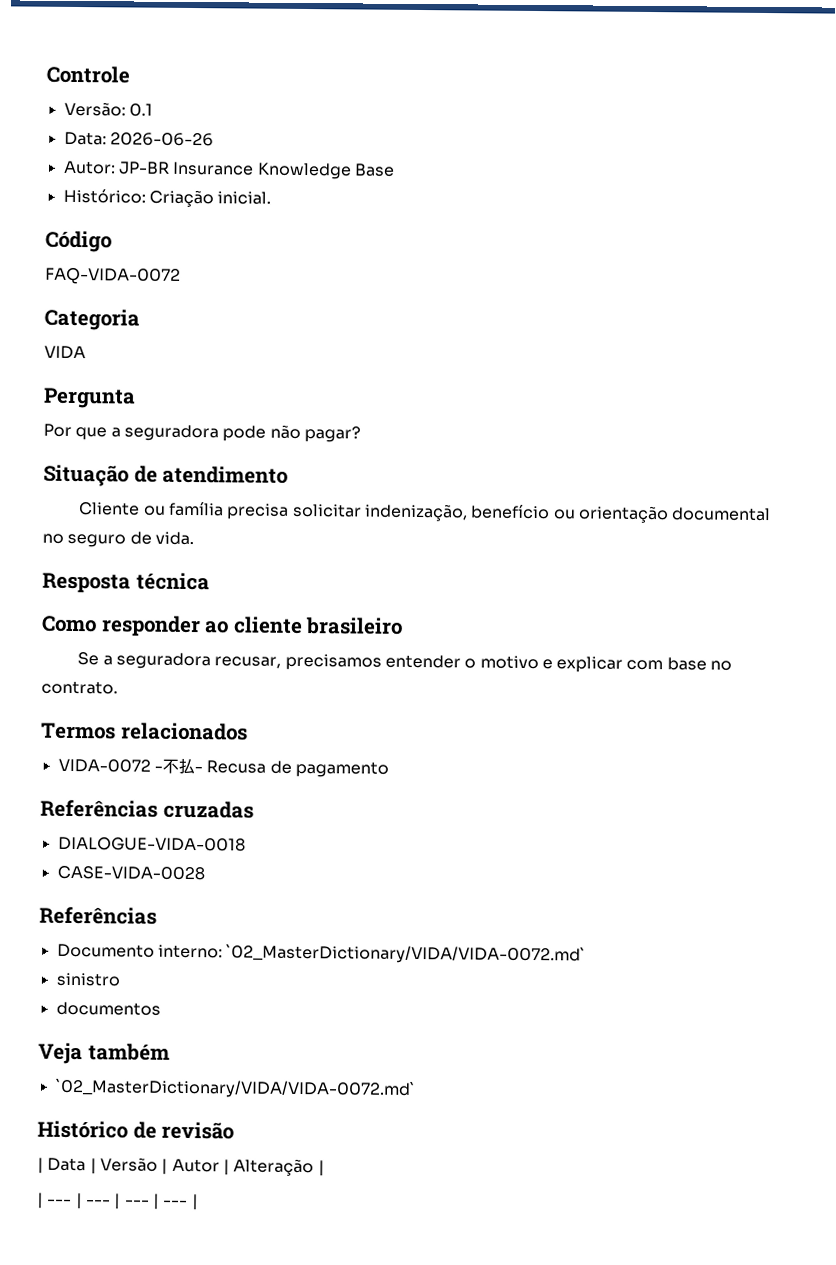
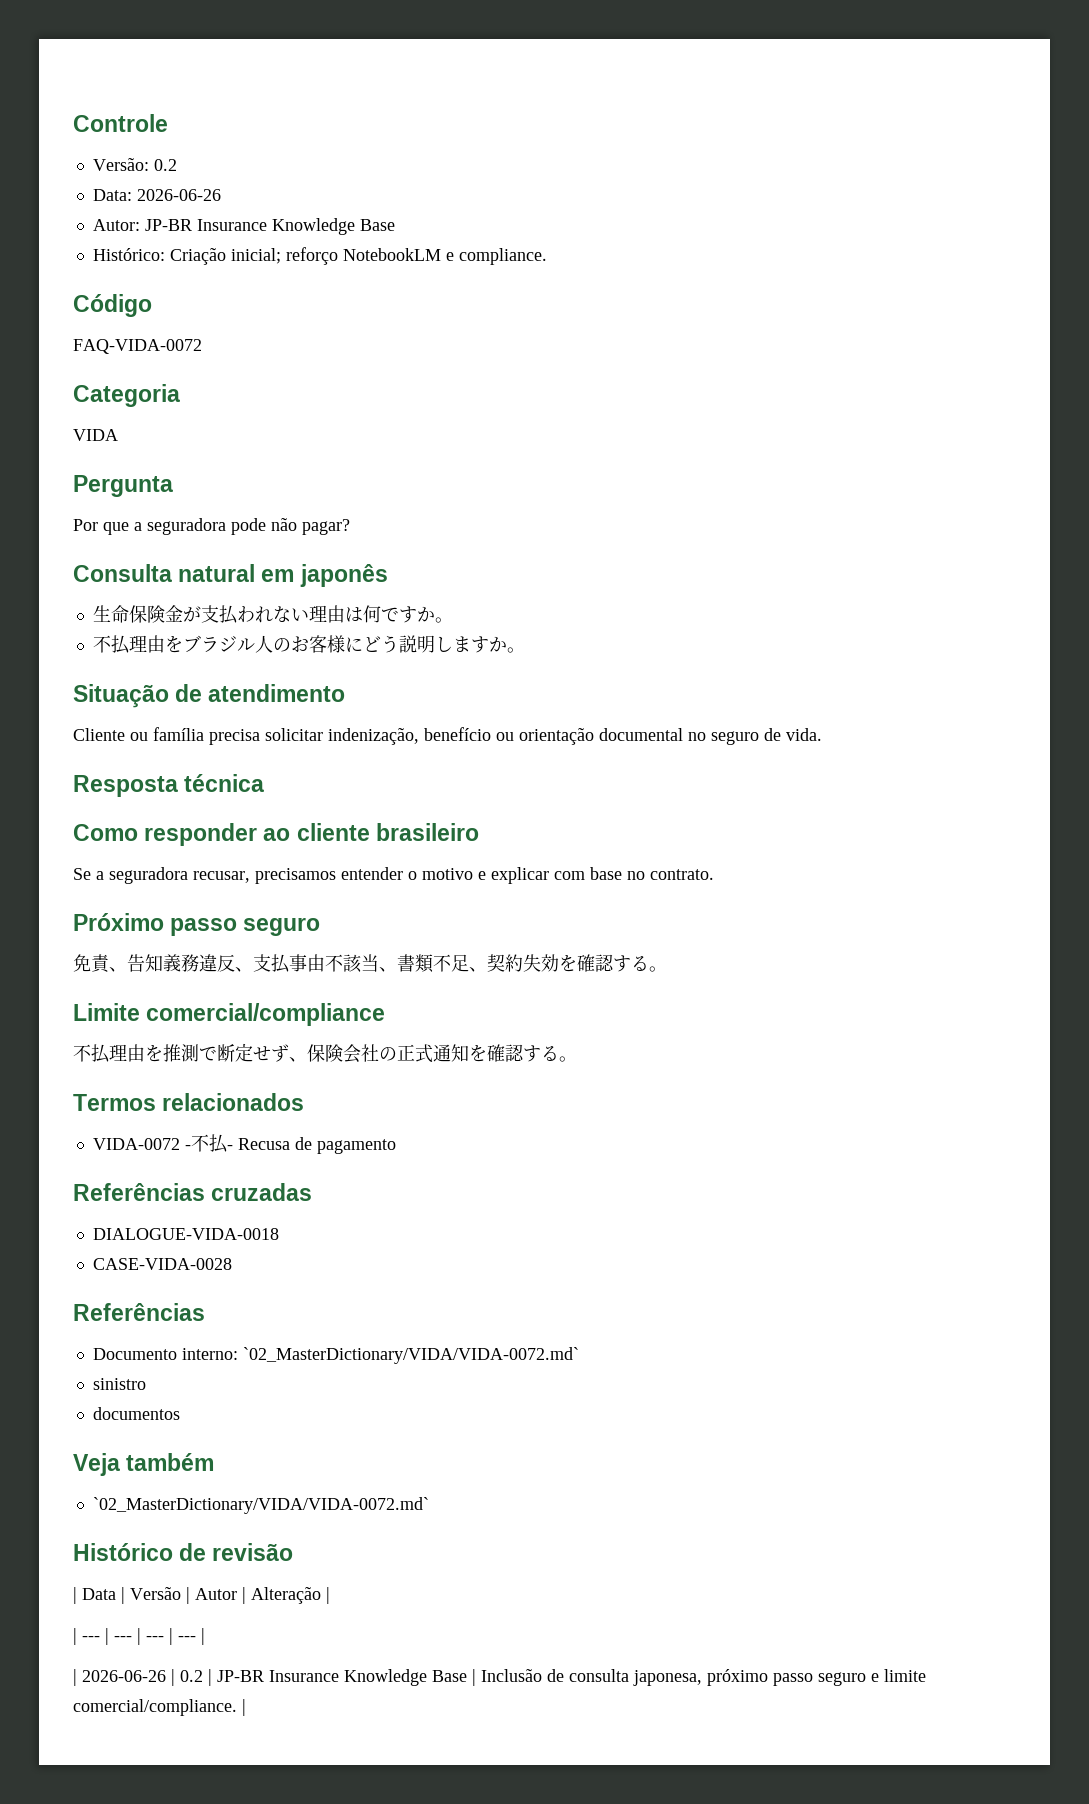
[128,103,153,117] 0.1 -> [153,159,177,171] 0.2
[217,191,272,205] inicial. -> [230,247,547,265] inicial; reforço NotebookLM e compliance.
(361, 434) none -> [73,564,388,587] [92,605,453,624] [92,635,525,654] // Consulta natural em japonês // 生命保険金が支払われない理由は何ですか。 // 不払理由をブラジル人のお客様にどう説明しますか。
(118, 687) none -> [73,913,321,936] [73,954,667,973] [73,1003,386,1026] [73,1043,577,1063] // Próximo passo seguro // 免責、告知義務違反、支払事由不該当、書類不足、契約失効を確認する。 // Limite comercial/compliance // 不払理由を推測で断定せず、保険会社の正式通知を確認する。
(199, 1202) none -> [73,1669,926,1686] [73,1699,246,1716] // | 2026-06-26 | 0.2 | JP-BR Insurance Knowledge Base | Inclusão de consulta japonesa, próximo passo seguro e limite comercial/compliance. |

